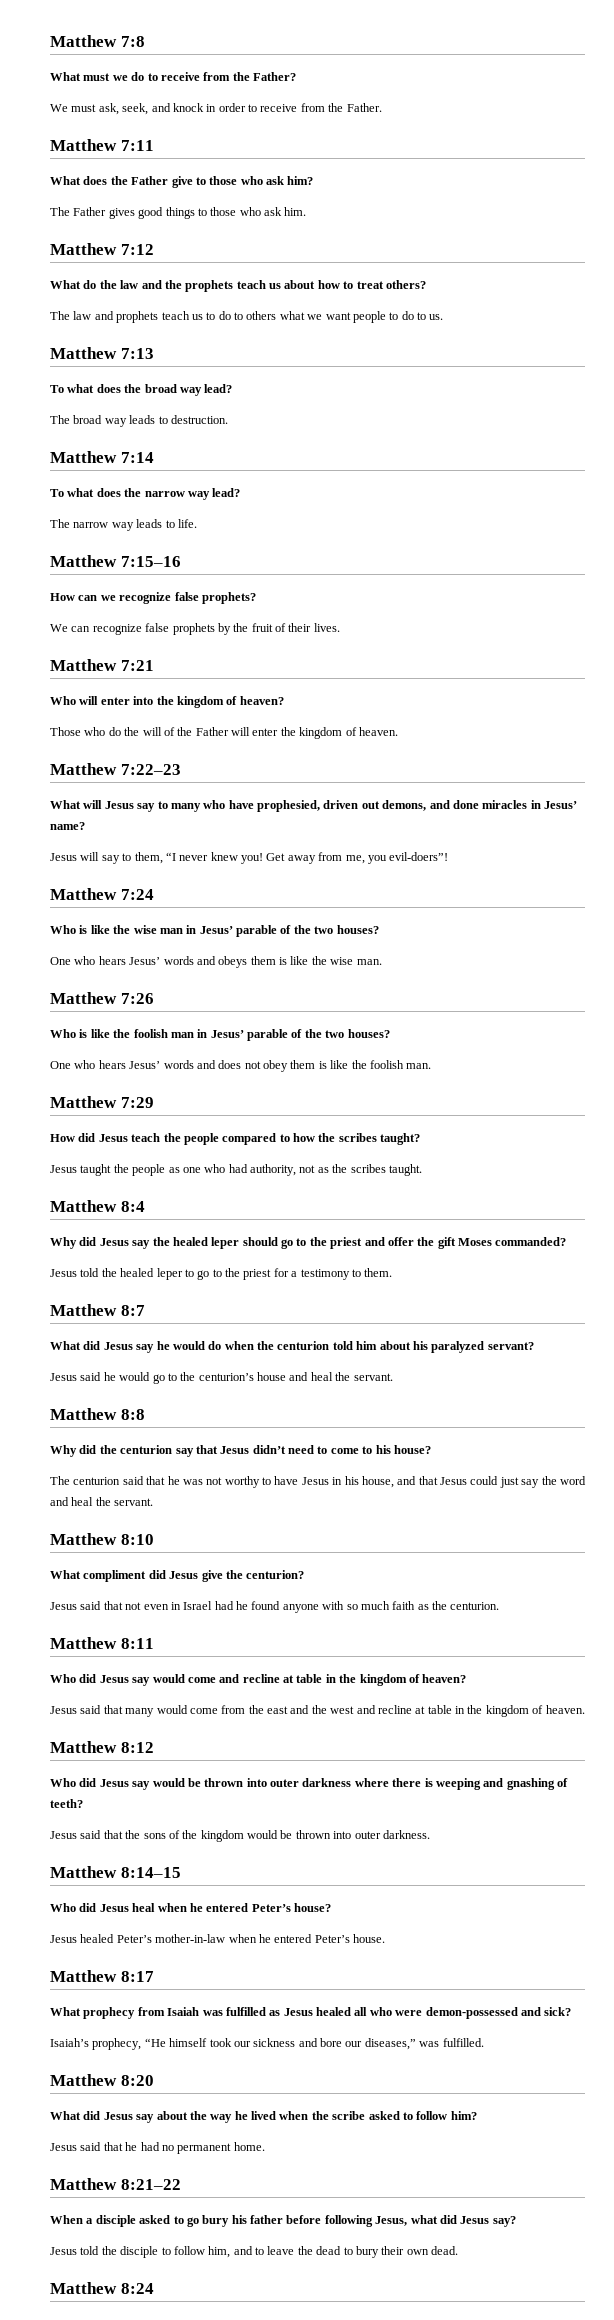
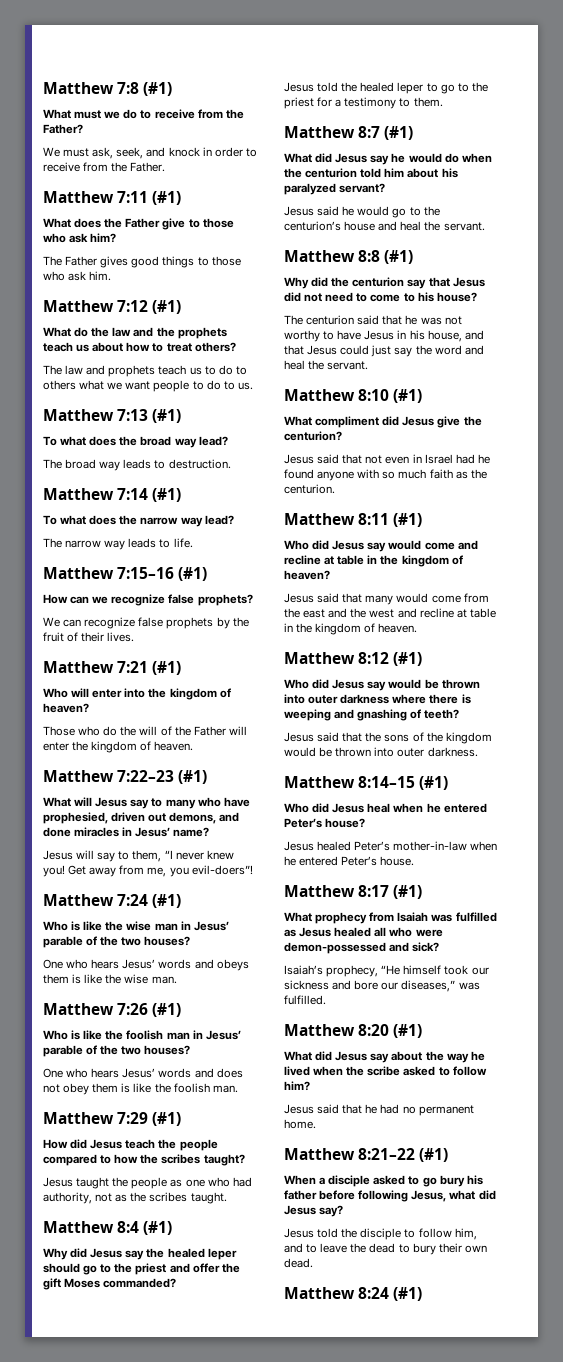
(145, 41) none -> [143,82,173,96] (#1)
(154, 145) none -> [152,191,182,205] (#1)
(154, 249) none -> [152,300,182,314] (#1)
(154, 353) none -> [152,409,182,423] (#1)
(154, 457) none -> [152,488,182,502] (#1)
(181, 561) none -> [178,567,208,581] (#1)
(154, 665) none -> [152,661,182,675] (#1)
(181, 769) none -> [178,770,208,784] (#1)
(154, 894) none -> [152,894,182,908] (#1)
(154, 998) none -> [152,1003,182,1017] (#1)
(154, 1102) none -> [152,1112,182,1126] (#1)
(145, 1206) none -> [143,1221,173,1235] (#1)
(145, 1310) none -> [384,126,414,140] (#1)
(145, 1414) none -> [384,250,414,264] (#1)
[252,1445,286,1454] didn’t -> [284,292,323,302] did not
(154, 1539) none -> [393,389,423,403] (#1)
(154, 1643) none -> [393,513,423,527] (#1)
(154, 1747) none -> [393,652,423,666] (#1)
(181, 1872) none -> [419,776,449,790] (#1)
(154, 1976) none -> [393,885,423,899] (#1)
(154, 2080) none -> [393,1024,423,1038] (#1)
(181, 2184) none -> [419,1148,449,1162] (#1)
(154, 2288) none -> [393,1287,423,1301] (#1)

